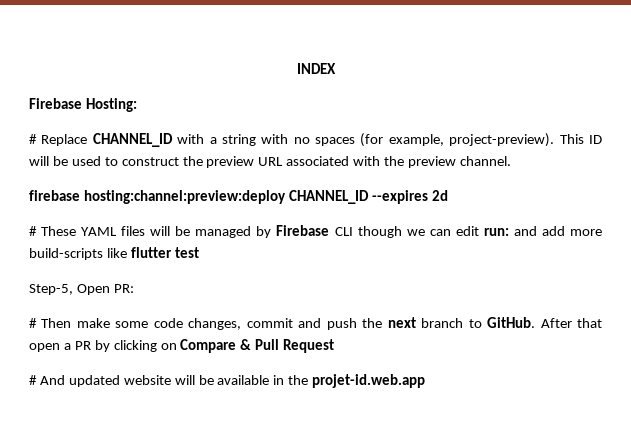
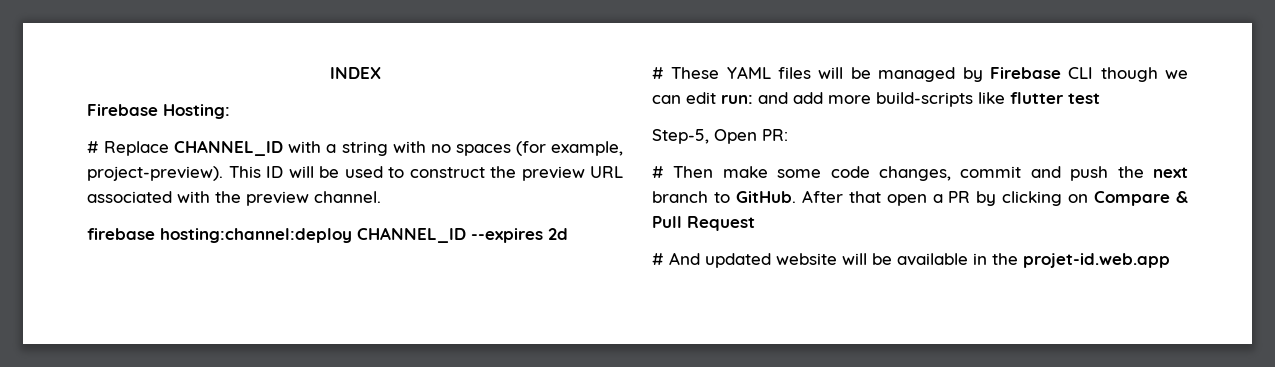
[83,190,286,204] hosting:channel:preview:deploy -> [160,228,352,243] hosting:channel:deploy

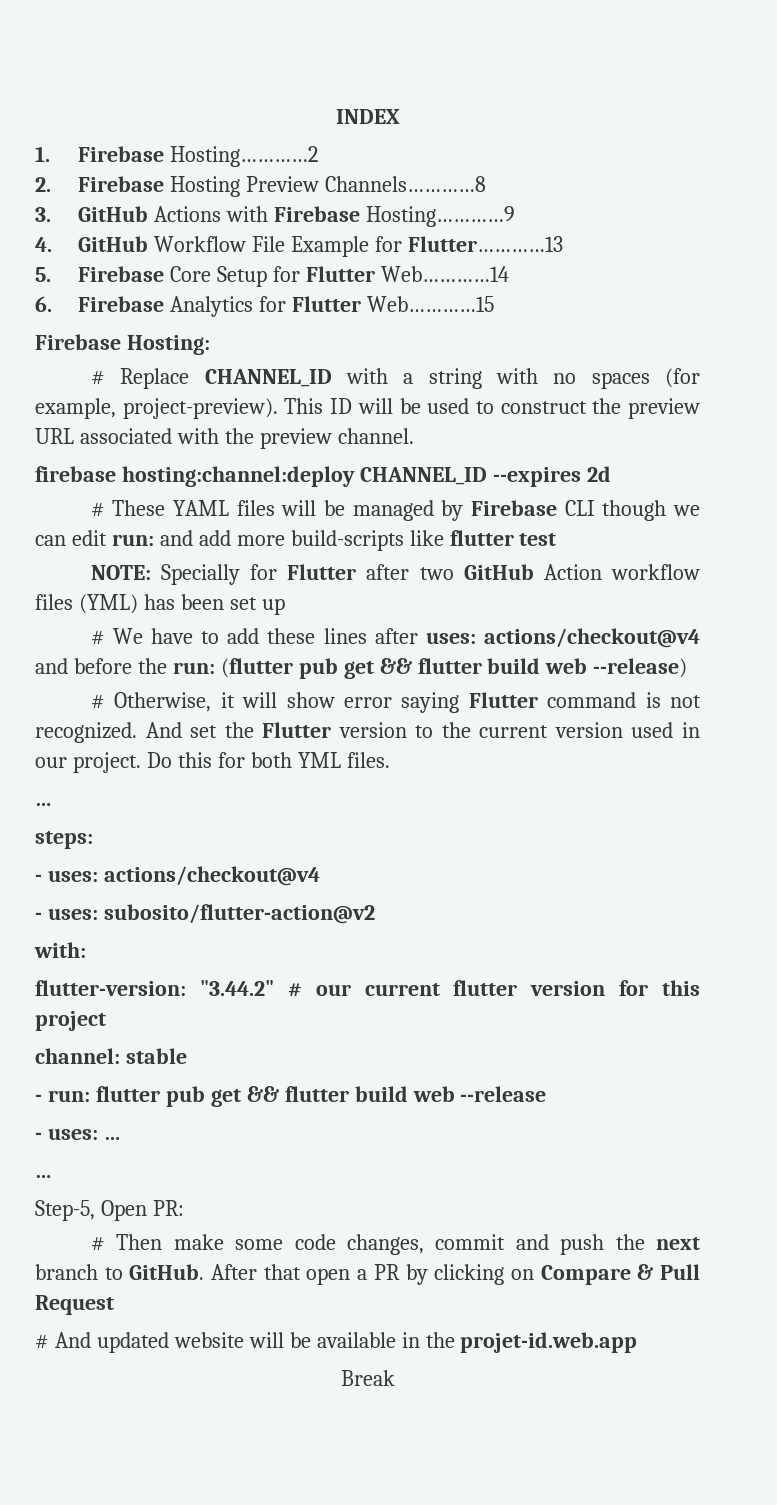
(381, 73) none -> [35,146,319,167] [35,176,486,197] [35,206,515,227] [35,236,563,257] [35,266,509,287] [35,296,494,317] // 1. Firebase Hosting…………2 // 2. Firebase Hosting Preview Channels…………8 // 3. GitHub Actions with Firebase Hosting…………9 // 4. GitHub Workflow File Example for Flutter…………13 // 5. Firebase Core Setup for Flutter Web…………14 // 6. Firebase Analytics for Flutter Web…………15
(1100, 98) none -> [90,564,701,585] [35,594,285,615] [90,628,700,648] [35,658,688,679] [90,692,701,713] [35,722,700,743] [35,752,390,773] [35,803,52,806] [35,831,93,849] [35,866,320,886] [35,904,375,924] [34,942,86,958] [35,980,700,997] [35,1011,106,1031] [35,1048,187,1064] [35,1086,547,1107] [35,1128,121,1140] [35,1175,52,1178] // NOTE: Specially for Flutter after two GitHub Action workflow files (YML) has been set up // # We have to add these lines after uses: actions/checkout@v4 and before the run: (flutter pub get && flutter build web --release) // # Otherwise, it will show error saying Flutter command is not recognized. And set the Flutter version to the current version used in our project. Do this for both YML files. // … // steps: // - uses: actions/checkout@v4 // - uses: subosito/flutter-action@v2 // with: // flutter-version: "3.44.2" # our current flutter version for this project // channel: stable // - run: flutter pub get && flutter build web --release // - uses: … // …
(1170, 260) none -> [340,1370,395,1386] // Break

